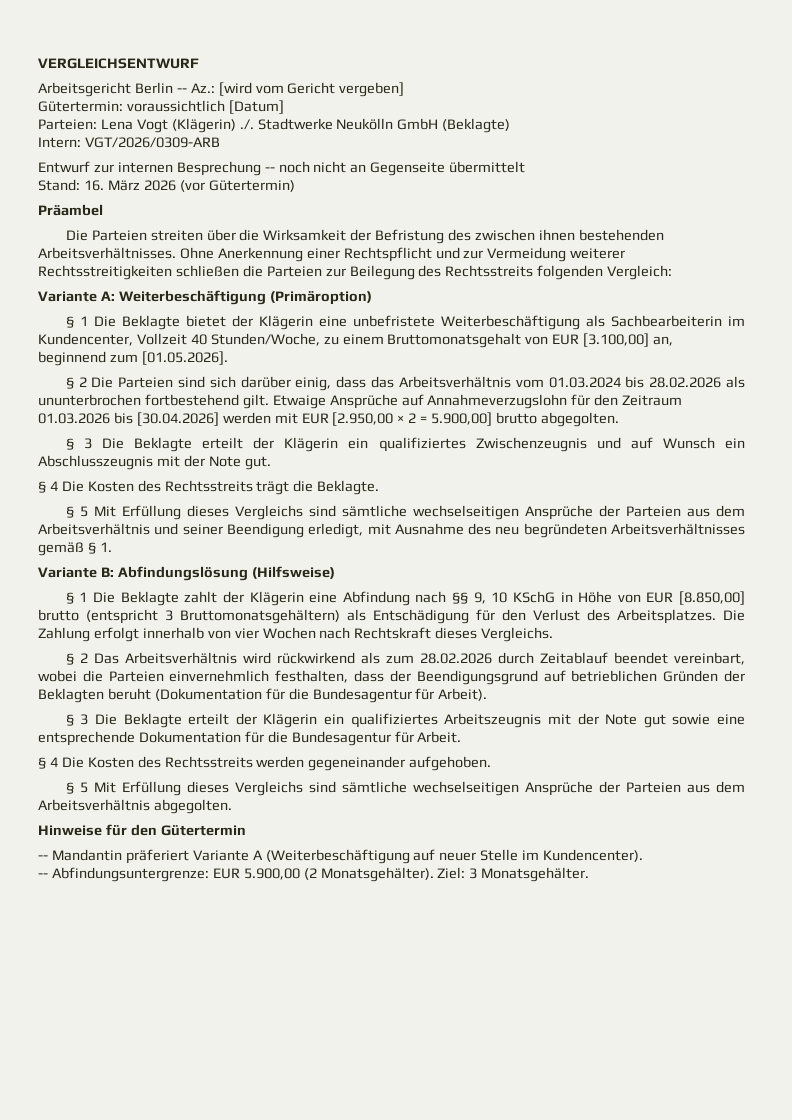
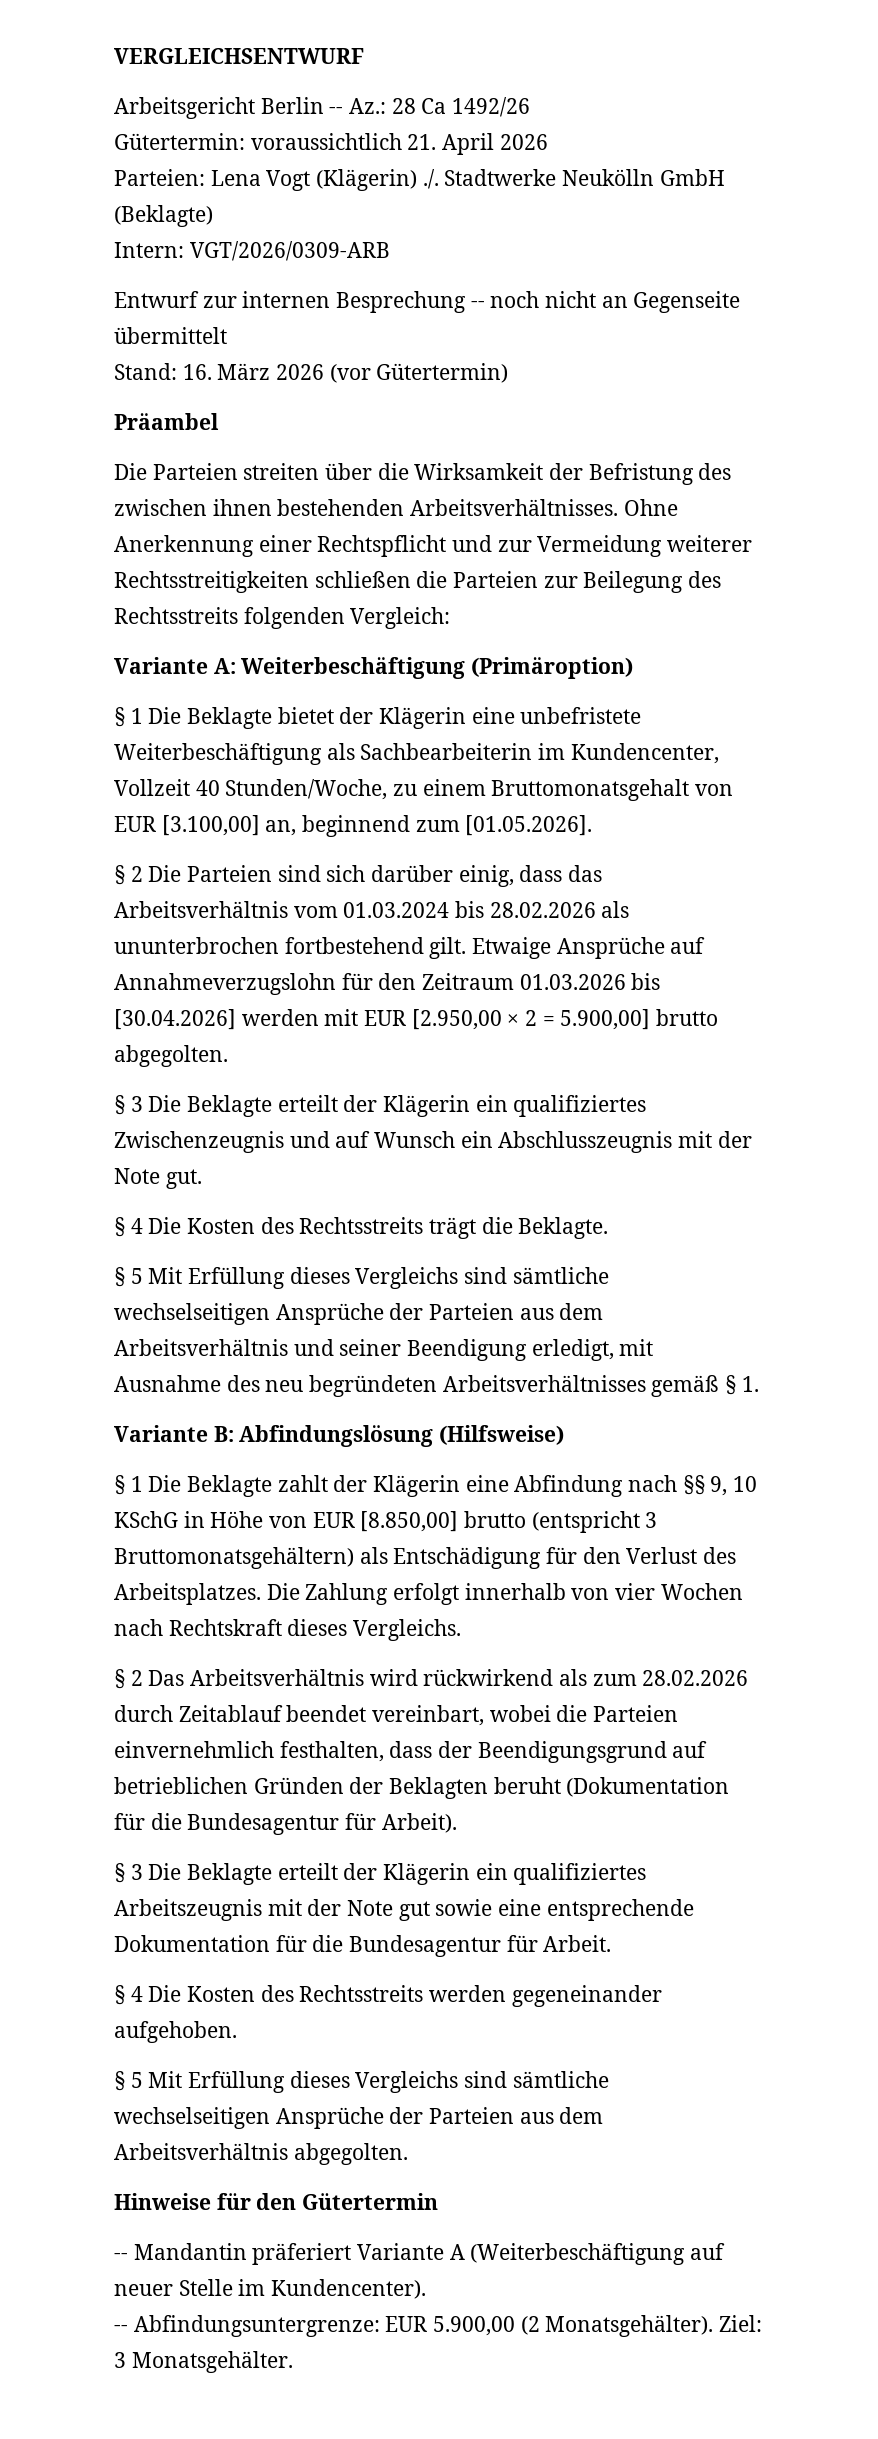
[218,82,405,97] [wird vom Gericht vergeben] -> [391,97,531,117] 28 Ca 1492/26
[228,100,284,114] [Datum] -> [407,133,548,155] 21. April 2026

